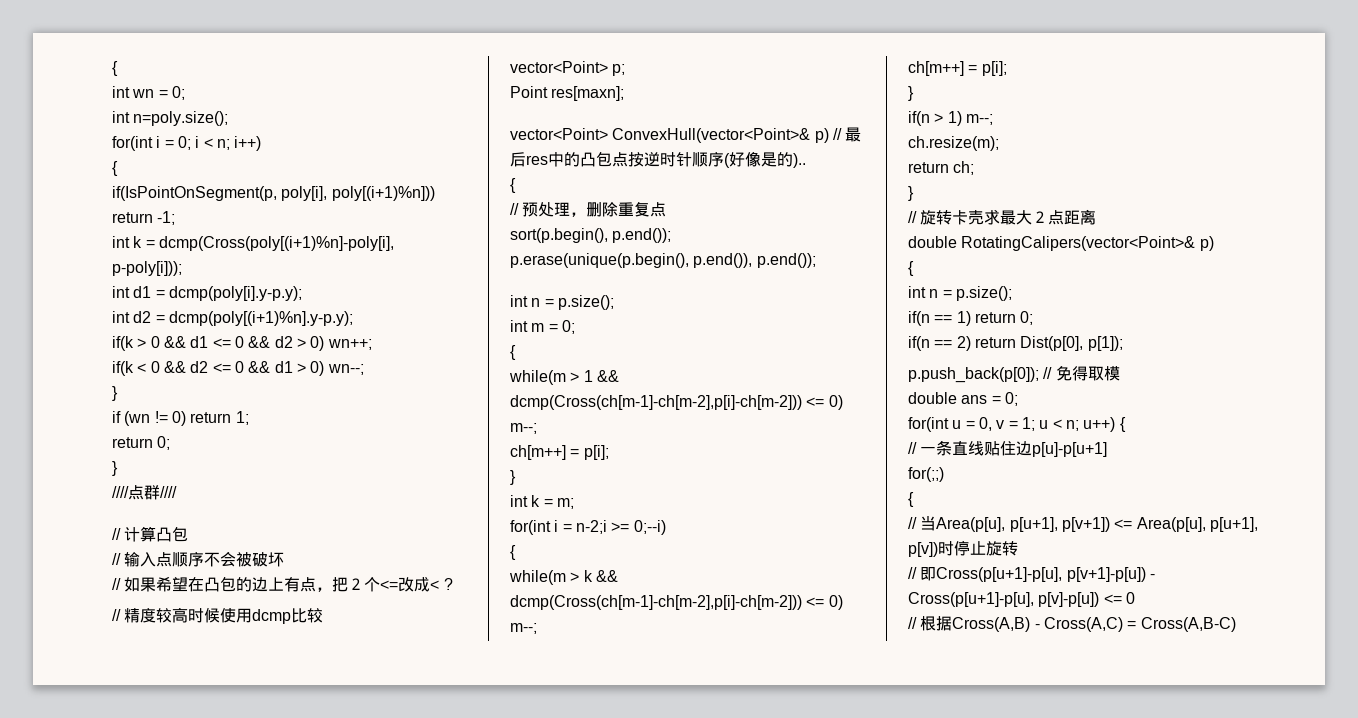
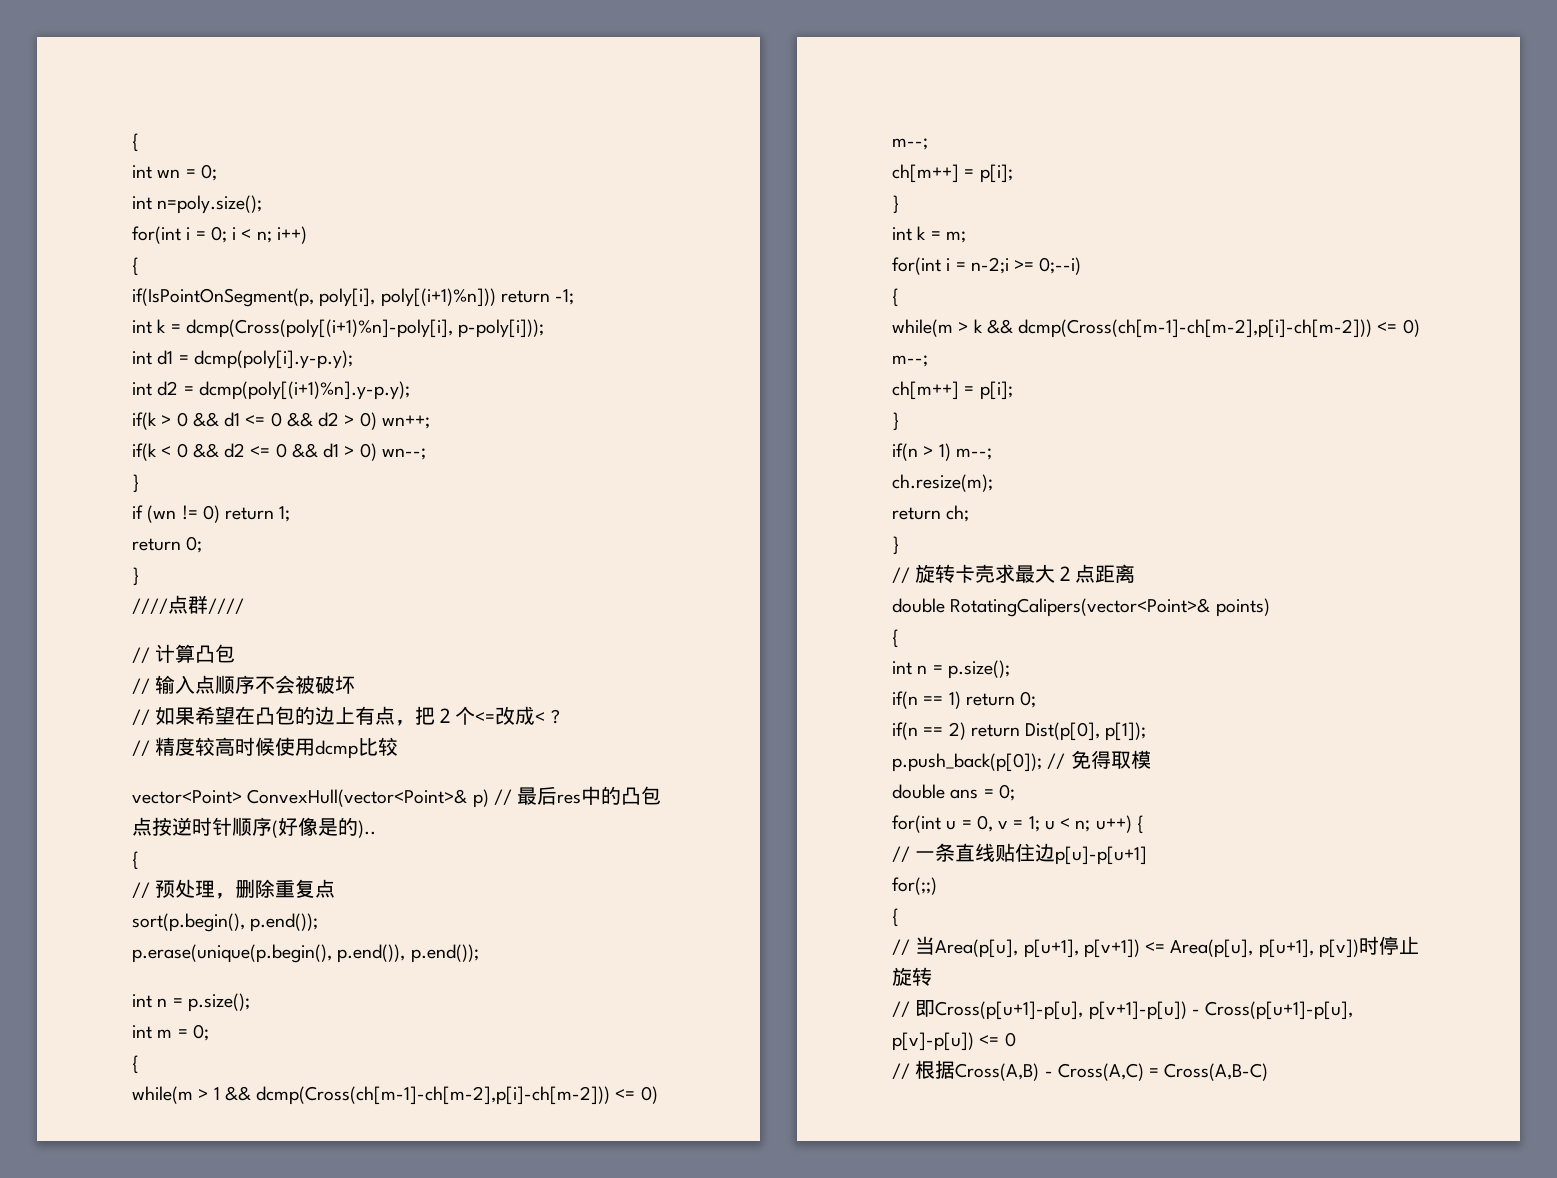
[510,61,626,76] [510,86,625,101] // vector<Point> p; // Point res[maxn]; -> (399, 746) none
[1199,236,1214,251] p) -> [1215,598,1270,617] points)

